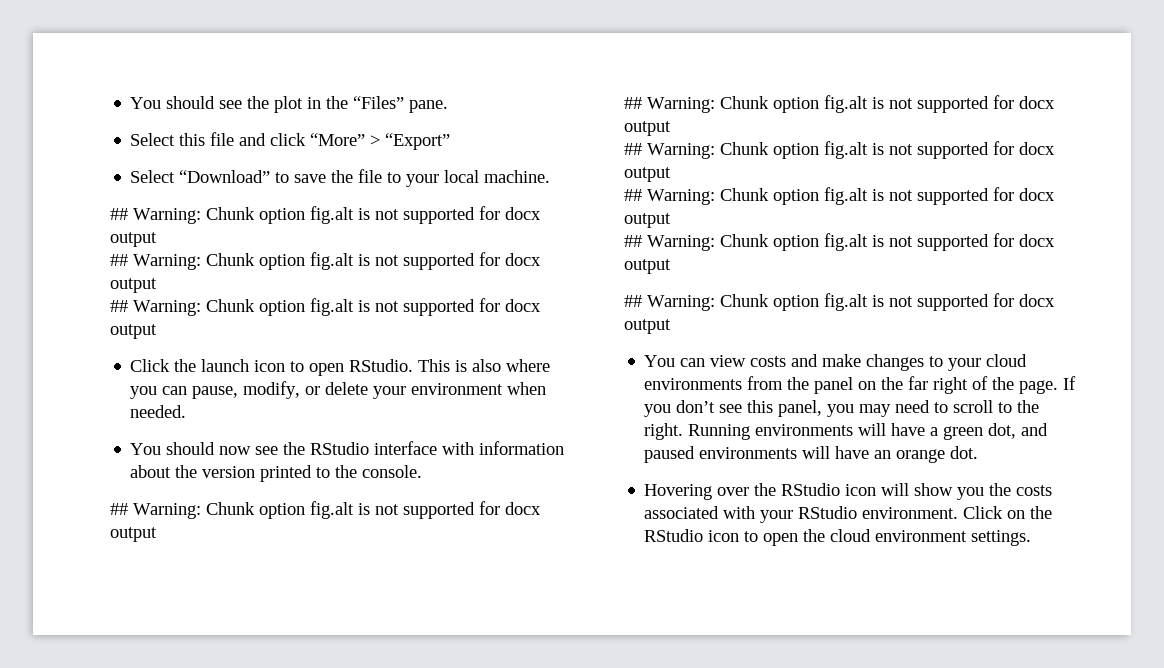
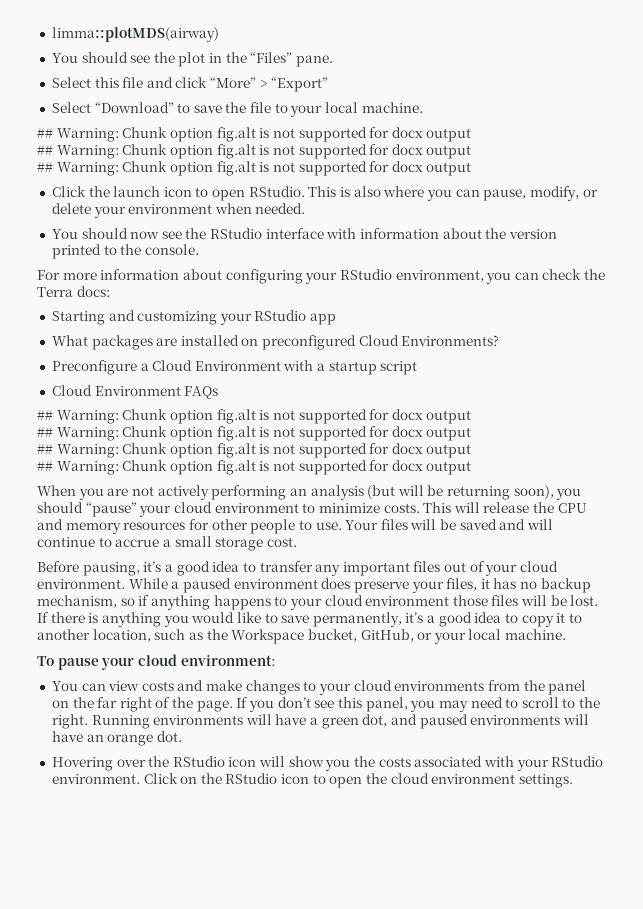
(130, 103) none -> [51,27,219,42] limma::plotMDS(airway) //
[110,501,541,519] [110,527,157,542] ## Warning: Chunk option fig.alt is not supported for docx output -> [37,269,606,284] [37,286,110,297] [51,310,337,325] [51,335,500,350] [51,360,418,375] [51,385,219,399] For more information about configuring your RStudio environment, you can check the Terra docs: // Starting and customizing your RStudio app // What packages are installed on preconfigured Cloud Environments? // Preconfigure a Cloud Environment with a startup script // Cloud Environment FAQs
[624,293,1055,311] [624,319,671,334] ## Warning: Chunk option fig.alt is not supported for docx output -> [37,485,582,500] [37,502,587,517] [37,519,554,534] [37,536,297,551] [37,561,559,576] [37,578,591,593] [37,595,599,610] [37,612,582,627] [37,629,567,644] [37,654,275,670] When you are not actively performing an analysis (but will be returning soon), you should “pause” your cloud environment to minimize costs. This will release the CPU and memory resources for other people to use. Your files will be saved and will continue to accrue a small storage cost. // Before pausing, it’s a good idea to transfer any important files out of your cloud environment. While a paused environment does preserve your files, it has no backup mechanism, so if anything happens to your cloud environment those files will be lost. If there is anything you would like to save permanently, it’s a good idea to copy it to another location, such as the Workspace bucket, GitHub, or your local machine. // To pause your cloud environment:

